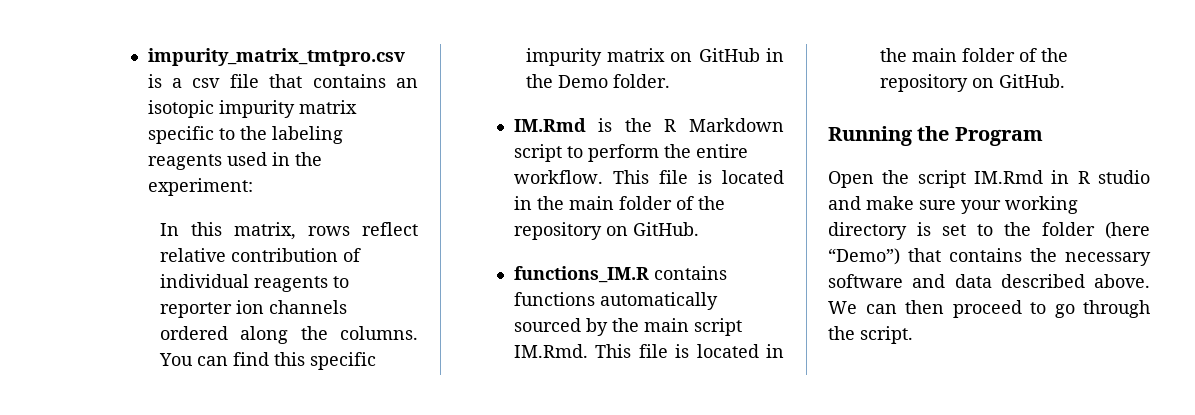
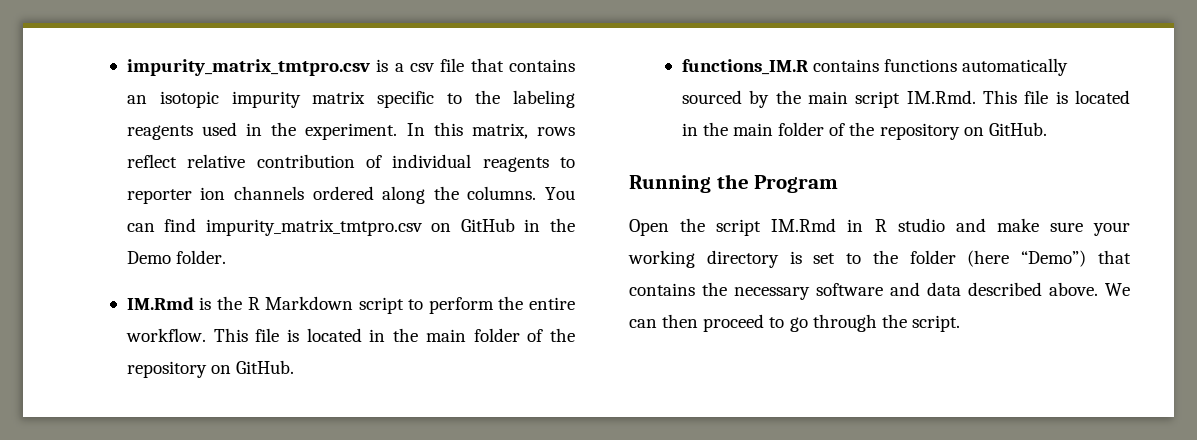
[147,178,253,196] experiment: // -> [305,123,398,140] experiment.
[273,352,376,370] [525,48,665,66] this specific impurity matrix -> [205,219,423,236] impurity_matrix_tmtpro.csv

